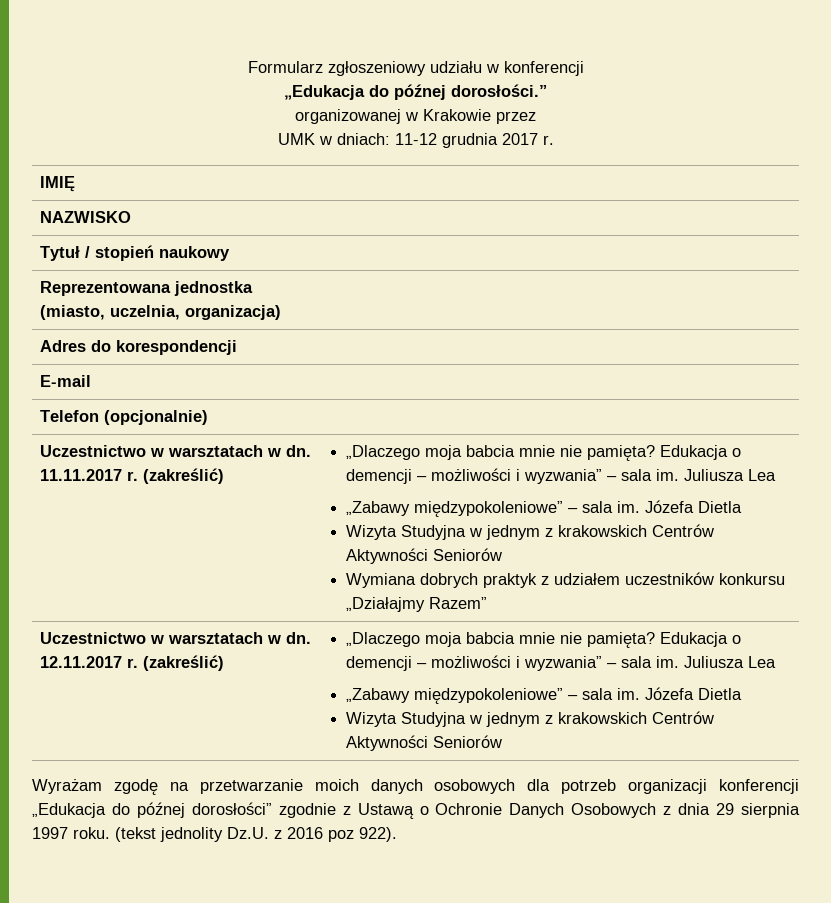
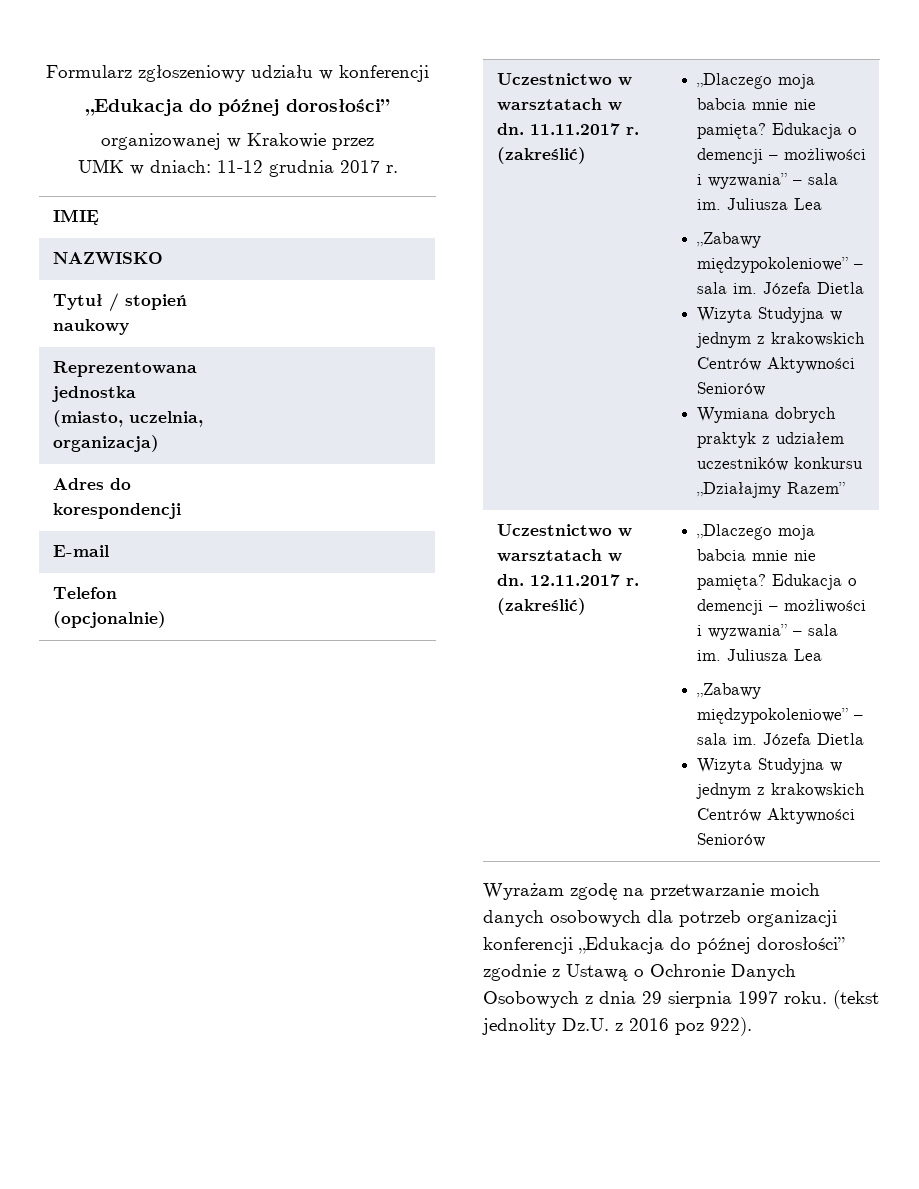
[451,84,547,97] dorosłości.” -> [286,99,390,113] dorosłości”

